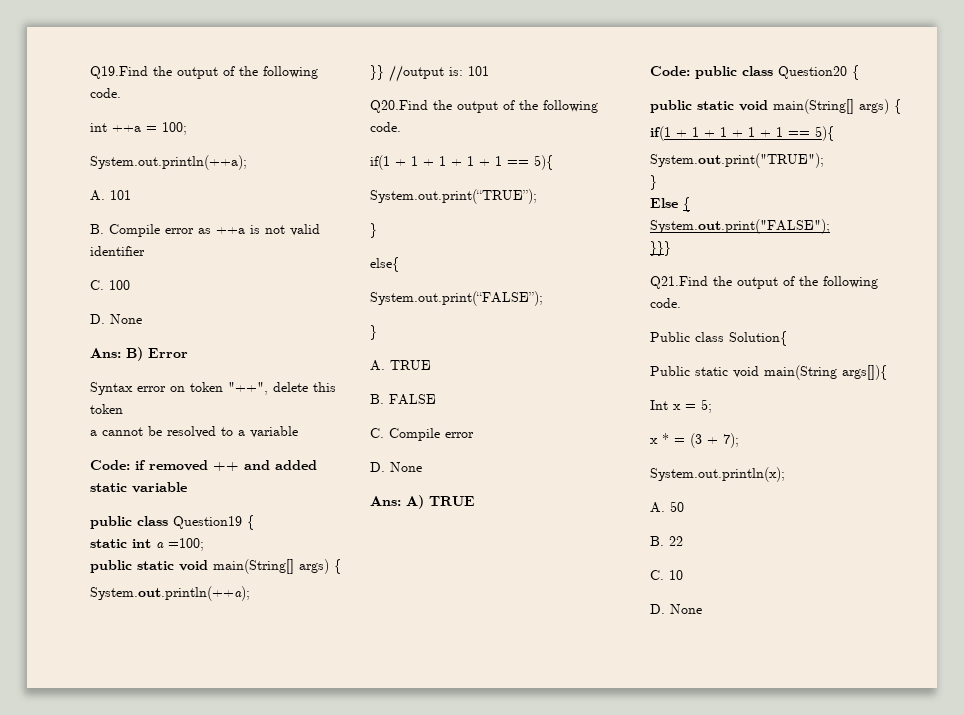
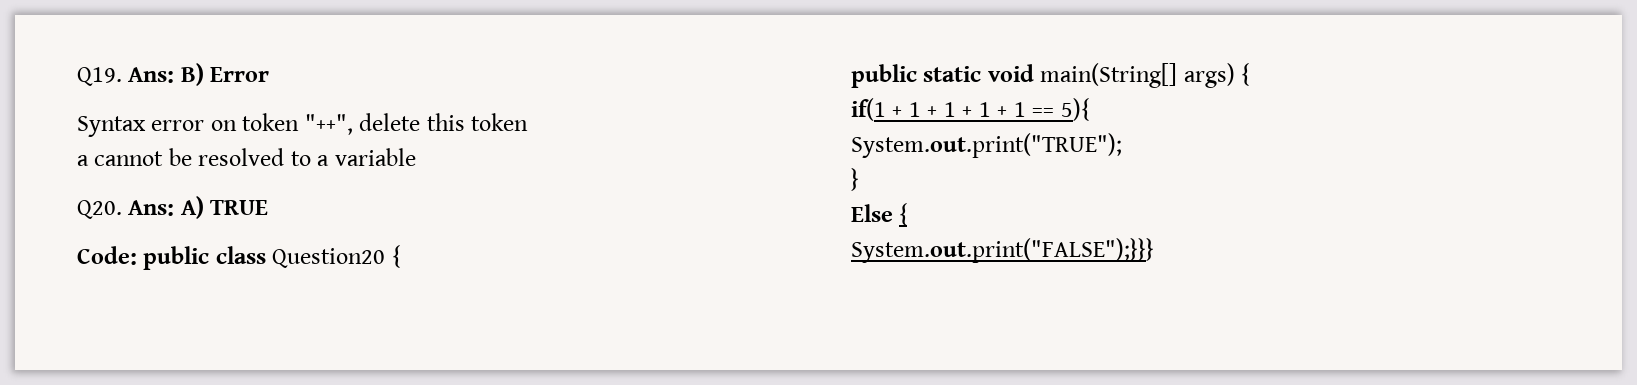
[90,66,318,79] [90,88,121,98] [90,122,187,135] [90,155,247,170] [90,190,131,201] [90,224,320,237] [90,246,145,256] [90,280,130,290] [90,314,142,324] Q19.Find the output of the following code. // int ++a = 100; // System.out.println(++a); // A. 101 // B. Compile error as ++a is not valid identifier // C. 100 // D. None // -> [77,67,122,86] Q19.
[90,460,317,471] [90,482,187,493] [90,515,254,530] [90,538,204,551] [90,559,341,574] [90,586,250,601] [370,65,489,82] [370,100,598,113] [370,122,401,132] [370,155,553,170] [370,189,537,204] [370,223,377,238] [370,257,399,272] [370,291,543,306] [370,325,377,340] [370,360,431,371] [370,394,436,405] [370,428,474,441] [370,462,422,472] Code: if removed ++ and added static variable // public class Question19 { // static int a =100; // public static void main(String[] args) { // System.out.println(++a); // }} //output is: 101 // Q20.Find the output of the following code. // if(1 + 1 + 1 + 1 + 1 == 5){ // System.out.print(“TRUE”); // } // else{ // System.out.print(“FALSE”); // } // A. TRUE // B. FALSE // C. Compile error // D. None // -> [77,200,122,219] Q20.
[650,219,830,234] [650,241,671,256] [650,276,878,289] [650,298,681,308] [650,331,787,346] [650,365,887,380] [650,399,712,413] [650,433,739,448] [650,467,785,482] [650,501,684,513] [650,536,683,546] [650,570,683,580] [650,604,702,614] System.out.print("FALSE"); // }}} // Q21.Find the output of the following code. // Public class Solution{ // Public static void main(String args[]){ // Int x = 5; // x * = (3 + 7); // System.out.println(x); // A. 50 // B. 22 // C. 10 // D. None -> [851,238,1154,263] System.out.print("FALSE");}}}

